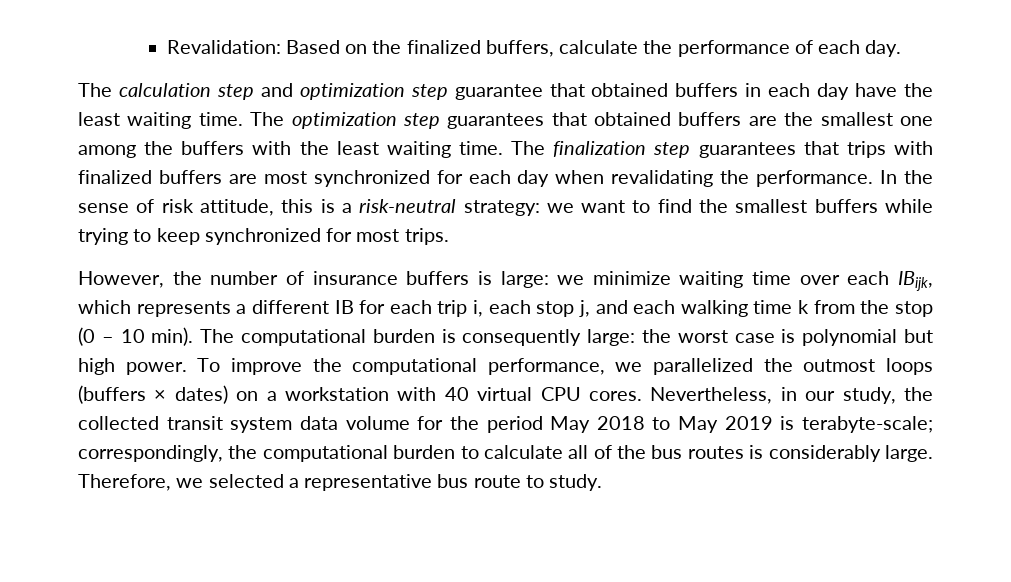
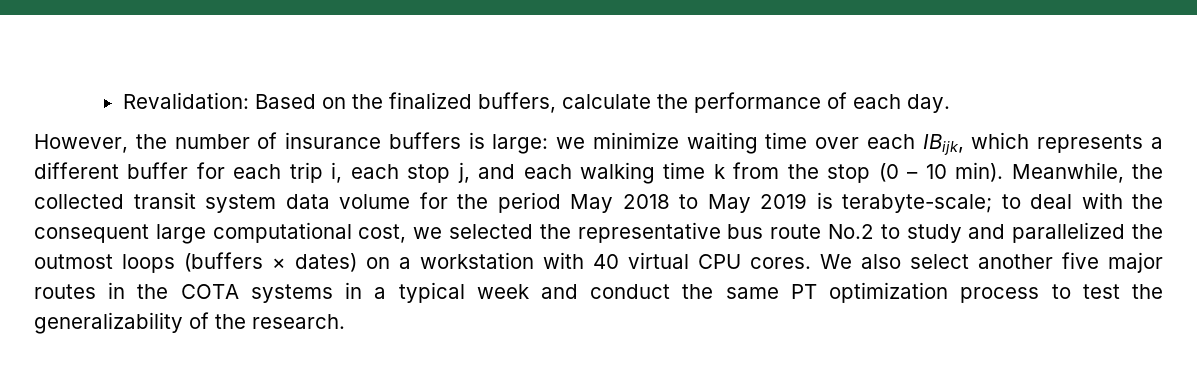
[78,83,934,100] [78,112,933,129] [78,141,933,158] [78,170,933,187] [78,199,933,216] [78,228,449,245] // The calculation step and optimization step guarantee that obtained buffers in each day have the least waiting time. The optimization step guarantees that obtained buffers are the smallest one among the buffers with the least waiting time. The finalization step guarantees that trips with finalized buffers are most synchronized for each day when revalidating the performance. In the sense of risk attitude, this is a risk-neutral strategy: we want to find the smallest buffers while trying to keep synchronized for most trips. -> (950, 103) none
[334,300,354,314] IB -> [127,162,189,179] buffer
[200,329,933,346] [78,358,933,375] [78,385,896,404] The computational burden is consequently large: the worst case is polynomial but high power. To improve the computational performance, we parallelized the outmost loops (buffers × dates) on a workstation with 40 virtual CPU cores. Nevertheless, in our study, -> [1011,162,1124,183] Meanwhile,
[78,445,933,462] [78,474,171,491] correspondingly, the computational burden to calculate all of the bus routes is considerably large. Therefore, -> [1001,192,1163,209] [34,222,407,244] to deal with the consequent large computational cost,
[288,478,299,488] a -> [539,224,571,239] the
[525,474,603,491] to study. -> [827,222,1163,243] [34,252,1163,273] [34,282,1163,303] [34,312,345,334] No.2 to study and parallelized the outmost loops (buffers × dates) on a workstation with 40 virtual CPU cores. We also select another five major routes in the COTA systems in a typical week and conduct the same PT optimization process to test the generalizability of the research.

